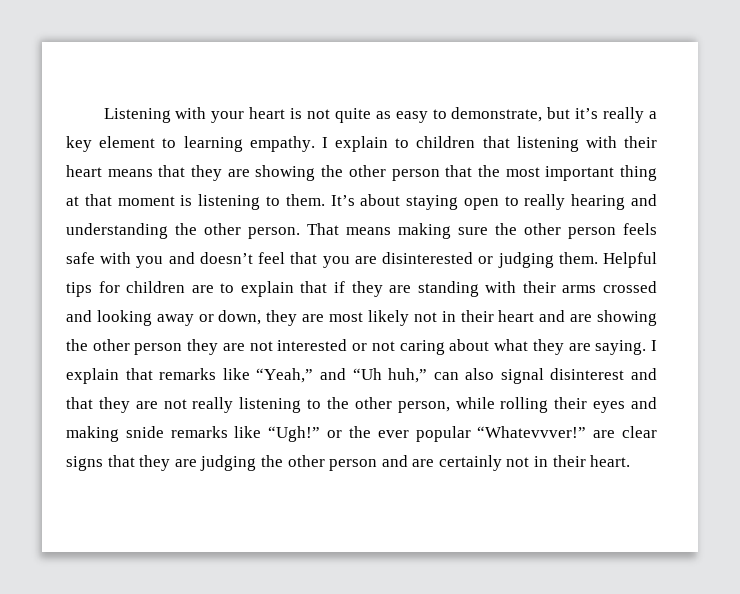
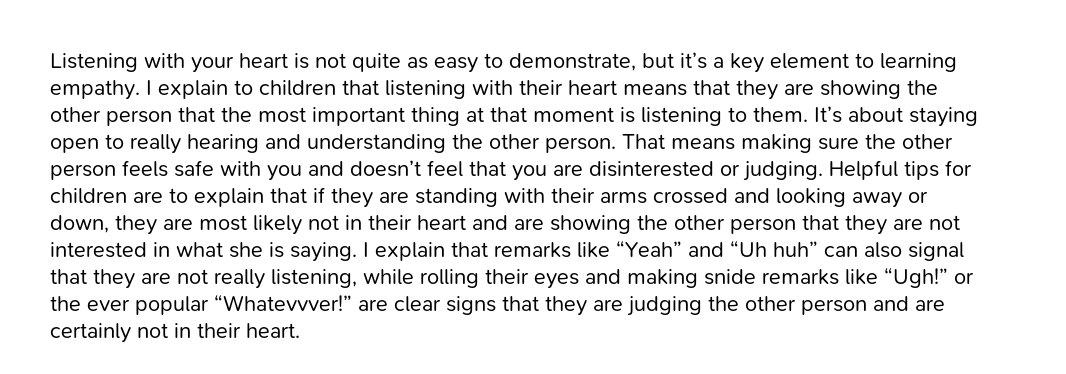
[603,107,645,123] really -> (707, 60) none
[497,252,598,268] judging them. -> [743,161,823,181] judging.
(183, 349) none -> [802,215,839,230] that
[352,339,591,355] or not caring about what they are -> [153,242,284,258] in what she is
[256,368,314,383] “Yeah,” -> [616,240,682,257] “Yeah”
[388,368,428,383] huh,” -> [773,241,818,257] huh”
[550,368,657,380] disinterest and -> (964, 251) none
[239,397,450,413] listening to the other person, -> [271,269,357,288] listening,

